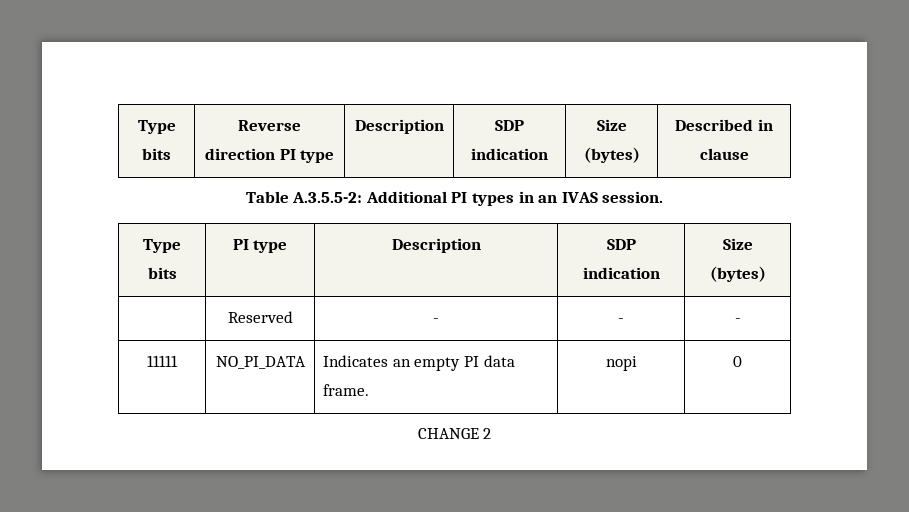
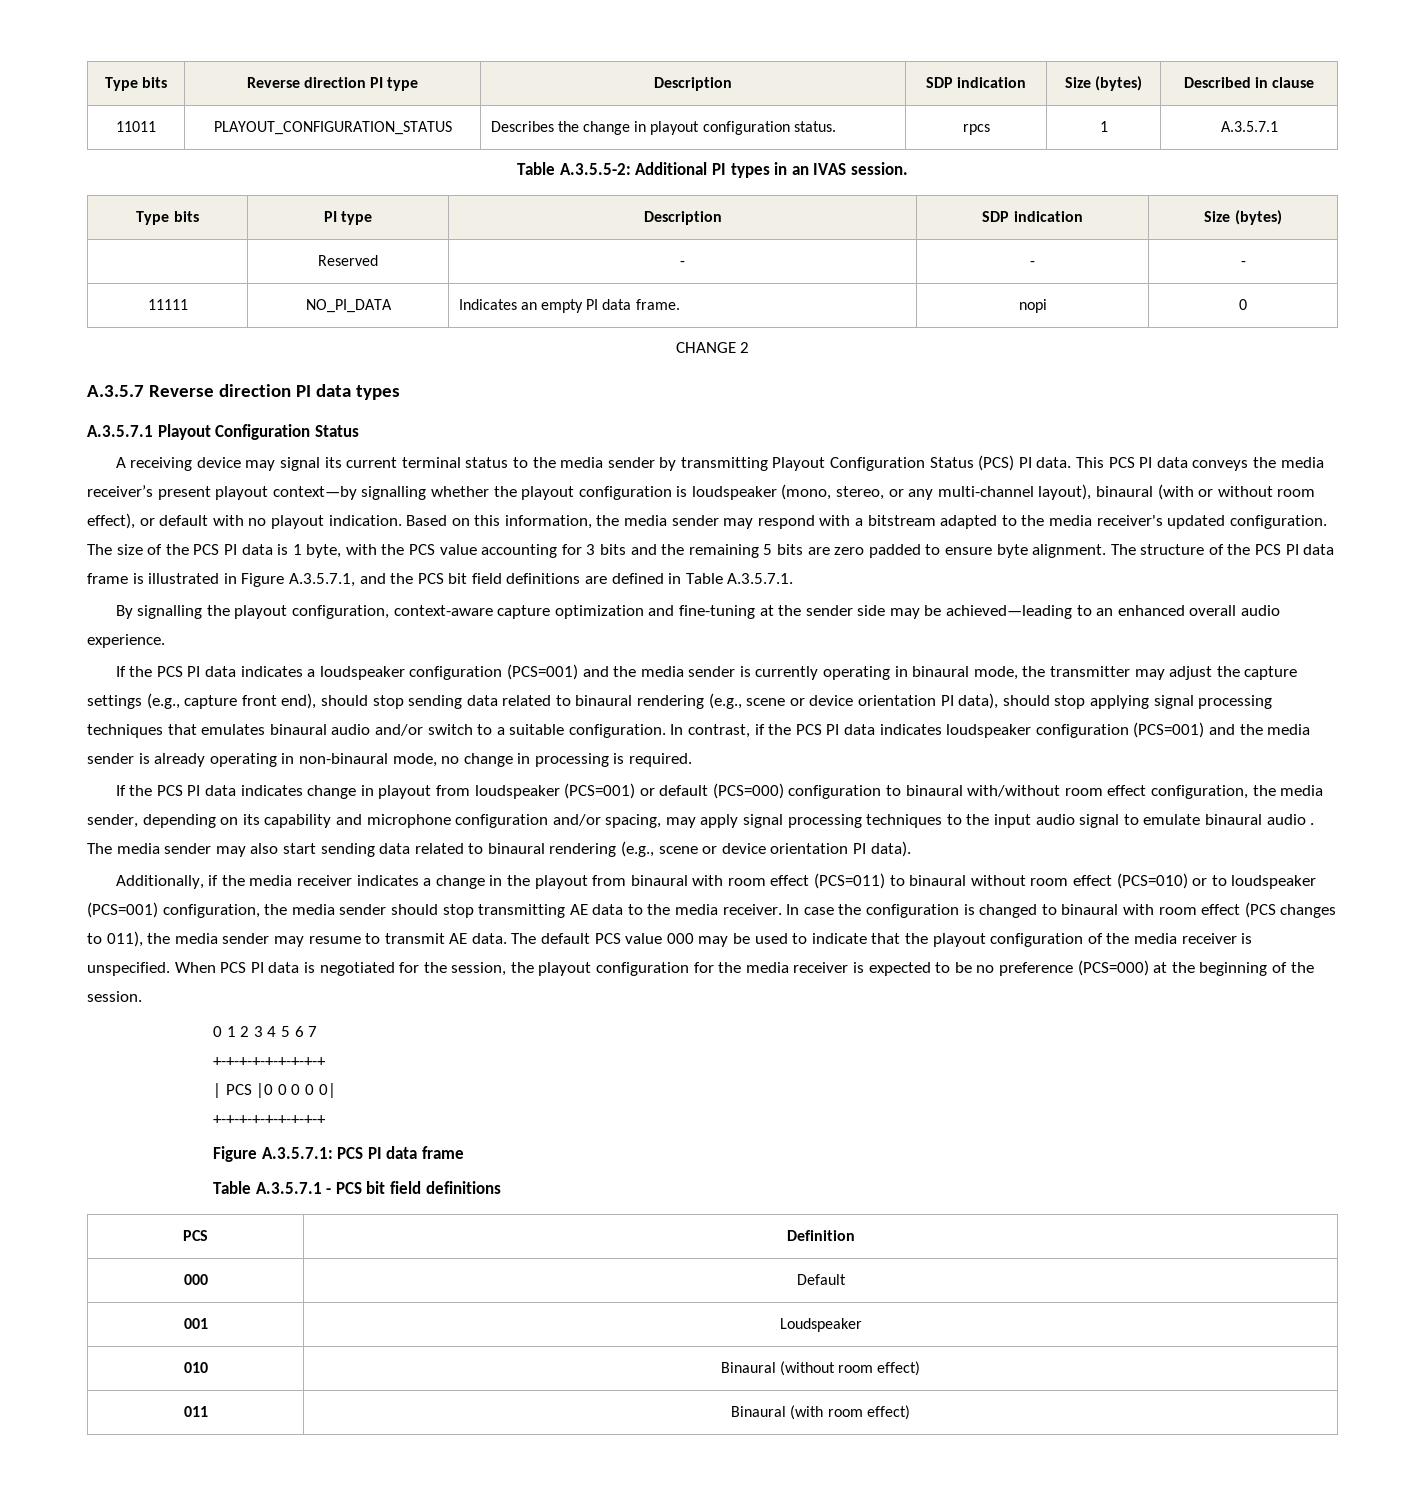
(749, 154) none -> [116,121,156,132] [213,121,452,135] [490,121,836,135] [962,124,990,135] [1099,121,1108,132] [1220,121,1278,132] // 11011 | PLAYOUT_CONFIGURATION_STATUS | Describes the change in playout configuration status. | rpcs | 1 | A.3.5.7.1
(492, 433) none -> [87,384,400,400] [87,424,359,440] [115,455,1324,471] [87,484,1316,500] [87,513,1327,529] [87,544,1335,558] [87,573,794,587] [115,605,1281,619] [87,634,165,648] [115,664,1298,680] [87,693,1273,709] [87,722,1311,738] [87,753,693,767] [115,783,1324,799] [87,814,1315,828] [87,841,911,857] [115,873,1317,889] [87,902,1337,918] [87,931,1253,947] [87,960,1314,976] [87,991,142,1002] [212,1026,318,1037] [212,1057,326,1066] [212,1083,336,1098] [212,1115,326,1124] [212,1146,464,1162] [212,1181,501,1194] [183,1230,208,1241] [786,1230,855,1241] [183,1274,208,1285] [796,1274,846,1285] [183,1318,208,1329] [779,1318,862,1332] [183,1362,208,1373] [720,1361,921,1376] [183,1406,208,1417] [731,1405,910,1420] // A.3.5.7 Reverse direction PI data types // A.3.5.7.1 Playout Configuration Status // A receiving device may signal its current terminal status to the media sender by transmitting Playout Configuration Status (PCS) PI data. This PCS PI data conveys the media receiver’s present playout context—by signalling whether the playout configuration is loudspeaker (mono, stereo, or any multi-channel layout), binaural (with or without room effect), or default with no playout indication. Based on this information, the media sender may respond with a bitstream adapted to the media receiver's updated configuration. The size of the PCS PI data is 1 byte, with the PCS value accounting for 3 bits and the remaining 5 bits are zero padded to ensure byte alignment. The structure of the PCS PI data frame is illustrated in Figure A.3.5.7.1, and the PCS bit field definitions are defined in Table A.3.5.7.1. // By signalling the playout configuration, context-aware capture optimization and fine-tuning at the sender side may be achieved—leading to an enhanced overall audio experience. // If the PCS PI data indicates a loudspeaker configuration (PCS=001) and the media sender is currently operating in binaural mode, the transmitter may adjust the capture settings (e.g., capture front end), should stop sending data related to binaural rendering (e.g., scene or device orientation PI data), should stop applying signal processing techniques that emulates binaural audio and/or switch to a suitable configuration. In contrast, if the PCS PI data indicates loudspeaker configuration (PCS=001) and the media sender is already operating in non-binaural mode, no change in processing is required. // If the PCS PI data indicates change in playout from loudspeaker (PCS=001) or default (PCS=000) configuration to binaural with/without room effect configuration, the media sender, depending on its capability and microphone configuration and/or spacing, may apply signal processing techniques to the input audio signal to emulate binaural audio . The media sender may also start sending data related to binaural rendering (e.g., scene or device orientation PI data). // Additionally, if the media receiver indicates a change in the playout from binaural with room effect (PCS=011) to binaural without room effect (PCS=010) or to loudspeaker (PCS=001) configuration, the media sender should stop transmitting AE data to the media receiver. In case the configuration is changed to binaural with room effect (PCS changes to 011), the media sender may resume to transmit AE data. The default PCS value 000 may be used to indicate that the playout configuration of the media receiver is unspecified. When PCS PI data is negotiated for the session, the playout configuration for the media receiver is expected to be no preference (PCS=000) at the beginning of the session. // 0 1 2 3 4 5 6 7 // +-+-+-+-+-+-+-+-+ // | PCS |0 0 0 0 0| // +-+-+-+-+-+-+-+-+ // Figure A.3.5.7.1: PCS PI data frame // Table A.3.5.7.1 - PCS bit field definitions // PCS | Definition // 000 | Default // 001 | Loudspeaker // 010 | Binaural (without room effect) // 011 | Binaural (with room effect)

